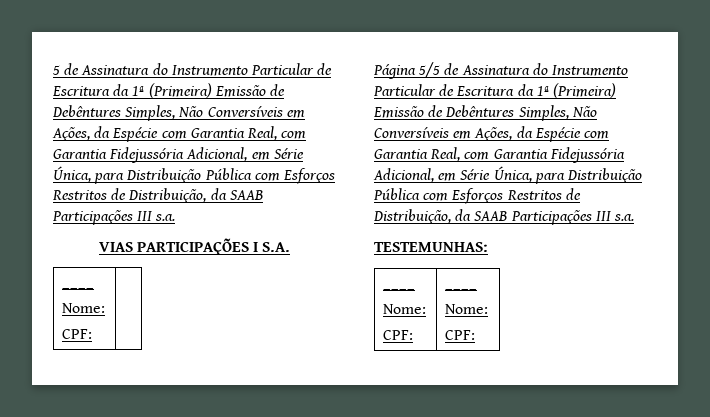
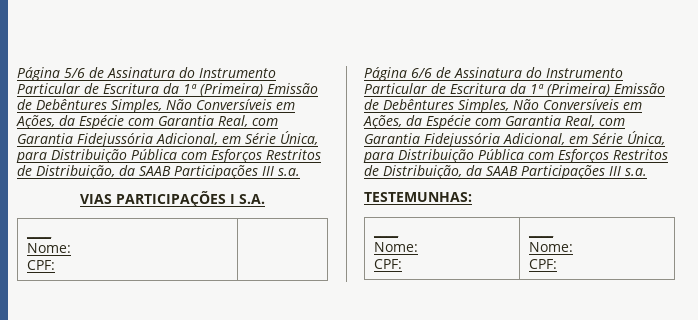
[52,65,60,75] 5 -> [17,67,85,81] Página 5/6
[418,62,441,78] 5/5 -> [411,68,432,78] 6/6

